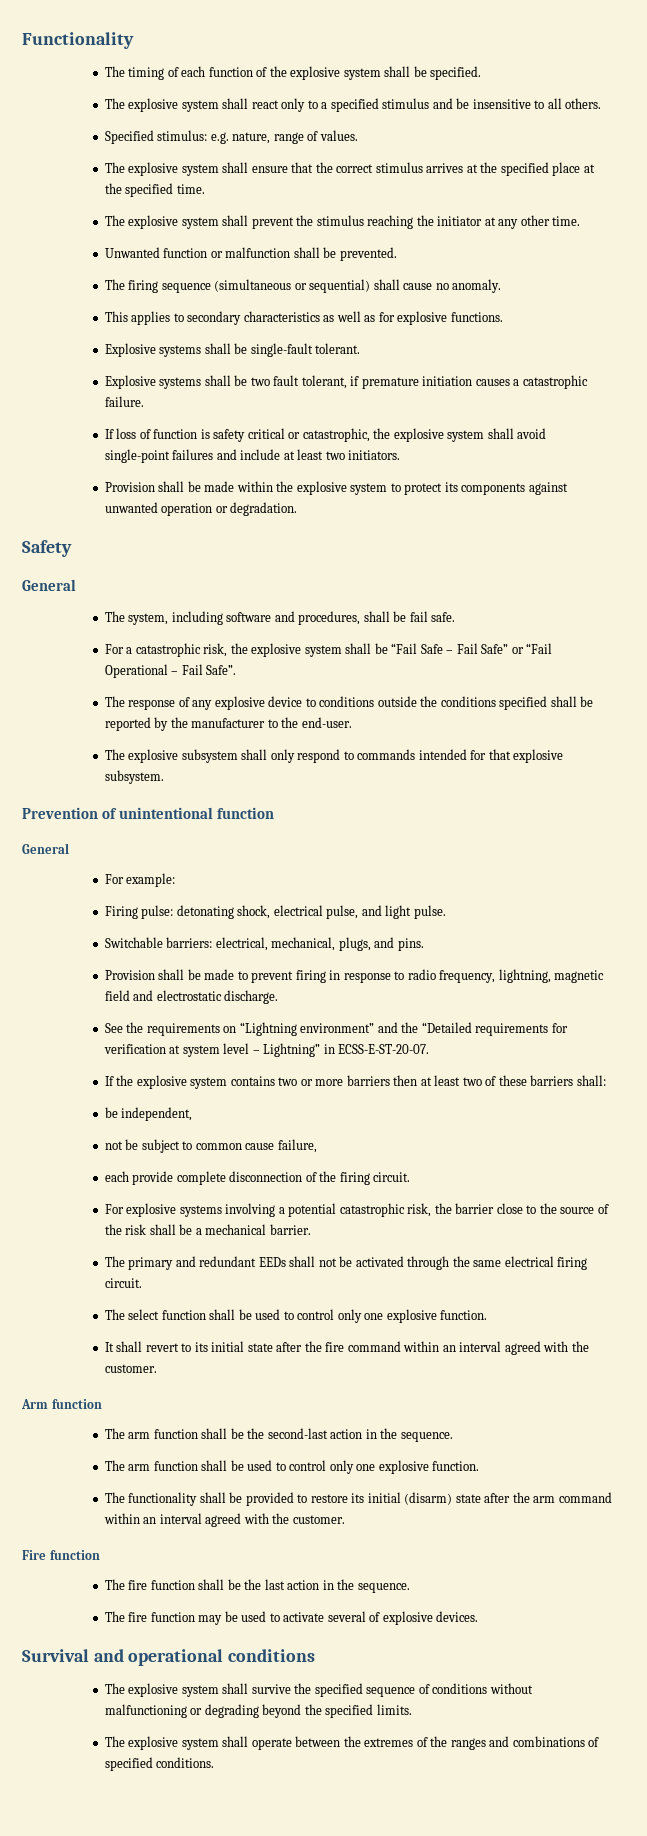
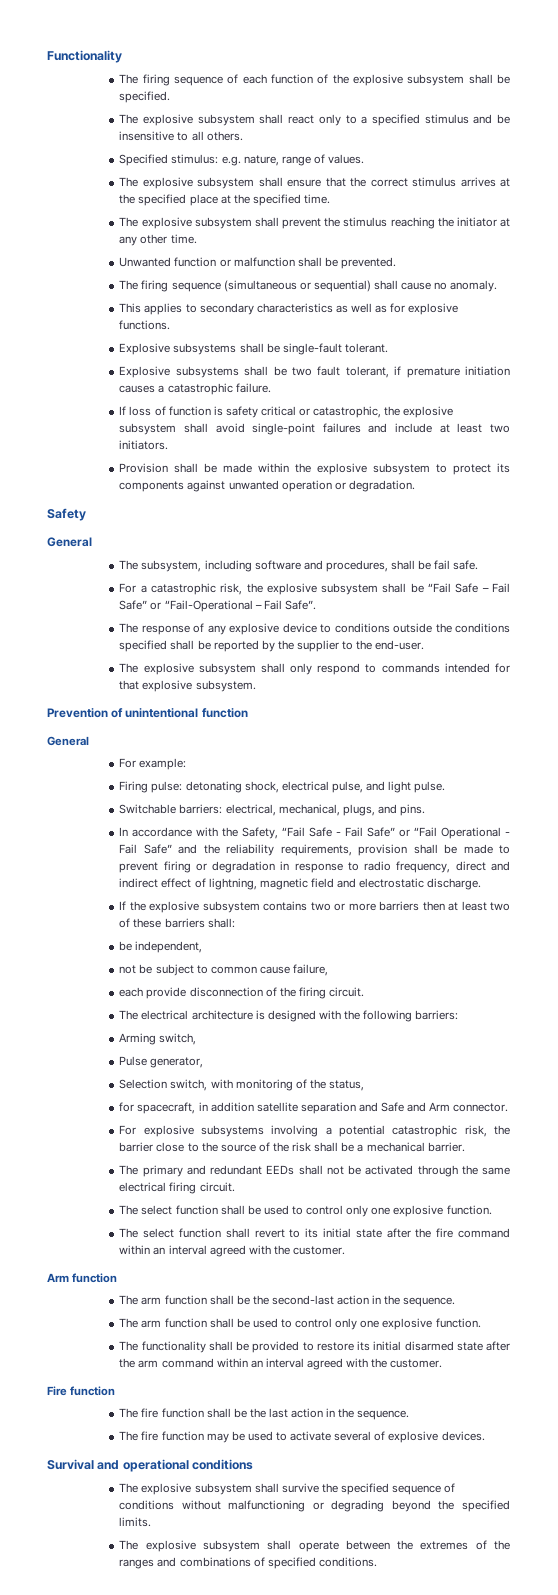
[128,67,165,80] timing -> [142,74,224,86] firing sequence
[343,68,381,80] system -> [407,74,465,86] subsystem
[181,100,219,112] system -> [197,114,255,126] subsystem
[181,164,219,176] system -> [197,177,255,189] subsystem
[181,217,219,229] system -> [194,217,252,229] subsystem
[159,345,202,357] systems -> [173,343,237,355] subsystems
[159,377,202,389] systems -> [175,366,239,378] subsystems
[447,430,485,442] system -> [119,423,177,435] subsystem
[350,483,388,495] system -> [373,463,431,475] subsystem
[128,613,169,625] system, -> [141,560,202,572] subsystem,
[304,645,342,657] system -> [321,583,379,595] subsystem
[526,643,553,654] [104,664,168,678] “Fail Operational -> [164,600,253,612] “Fail-Operational
[191,718,266,728] manufacturer -> [296,640,339,652] supplier
[104,970,155,980] Provision -> [119,827,510,839] [119,844,408,856] In accordance with the Safety, “Fail Safe - Fail Safe” or “Fail Operational - Fail Safe” and the reliability requirements, provision
(326, 976) none -> [195,861,276,873] or degradation
(496, 976) none -> [455,861,510,871] [119,878,206,888] direct and indirect effect of
[104,1022,568,1036] [103,1043,430,1057] // See the requirements on “Lightning environment” and the “Detailed requirements for verification at system level – Lightning” in ECSS-E-ST-20-07. -> (482, 884) none
[190,1077,228,1089] system -> [202,901,260,913] subsystem
[176,1171,226,1185] complete -> (187, 993) none
(411, 1177) none -> [119,1010,459,1022] [119,1033,197,1045] [119,1056,204,1068] [119,1079,364,1091] [119,1102,509,1114] // The electrical architecture is designed with the following barriers: // Arming switch, // Pulse generator, // Selection switch, with monitoring of the status, // for spacecraft, in addition satellite separation and Safe and Arm connector.
[179,1205,222,1217] systems -> [201,1125,265,1137] subsystems
[104,1342,114,1352] It -> [119,1228,221,1238] The select function
[404,1492,453,1505] (disarm) -> [404,1341,454,1351] disarmed
[181,1685,219,1697] system -> [194,1483,252,1495] subsystem
[181,1738,219,1750] system -> [202,1540,260,1552] subsystem

